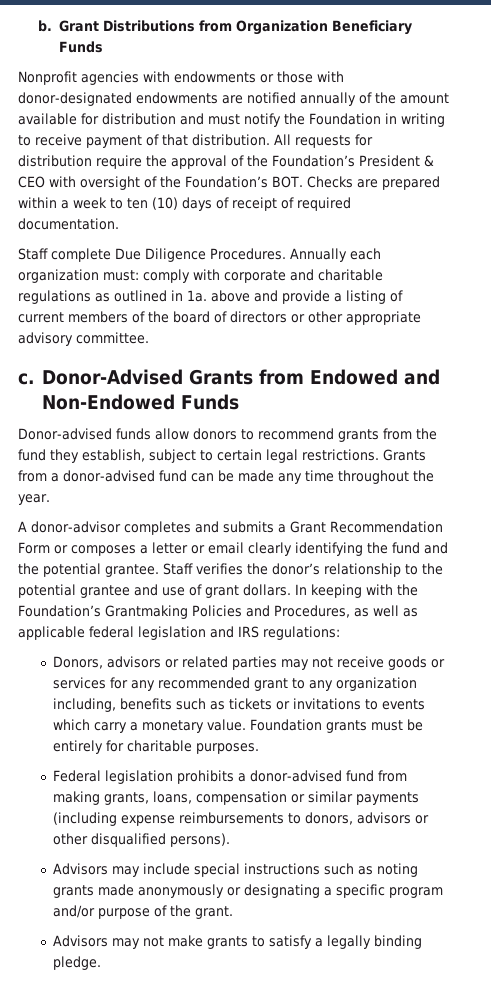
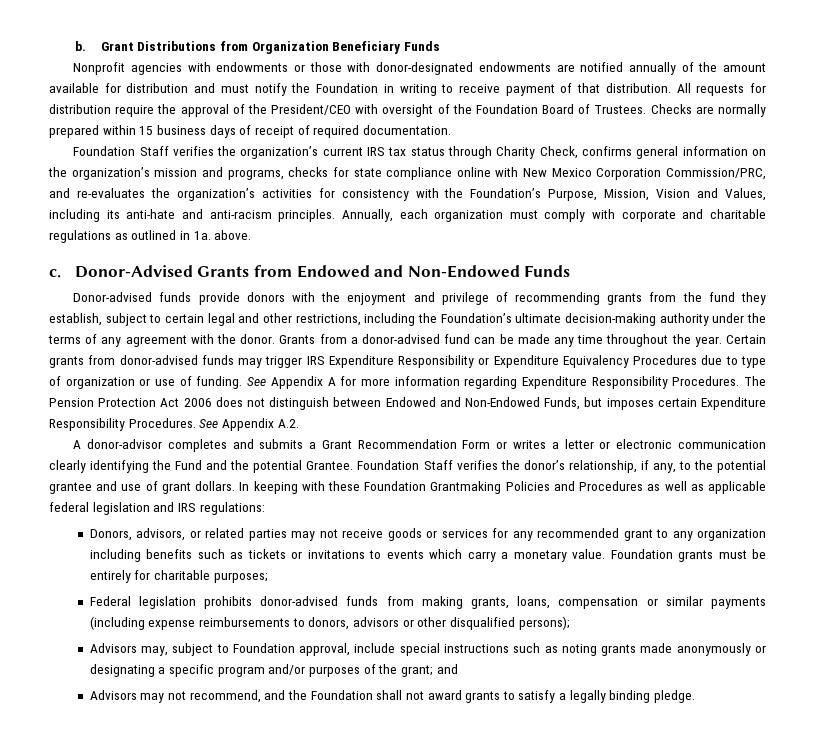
[272,155,434,167] [18,176,303,190] Foundation’s President & CEO with oversight of the Foundation’s BOT. -> [271,104,647,117] President/CEO with oversight of the Foundation Board of Trustees.
(378, 183) none -> [717,104,766,117] normally
[61,197,178,210] a week to ten (10) -> [139,125,206,135] 15 business
[18,248,347,262] Staff complete Due Diligence Procedures. Annually -> [73,146,766,159] [48,167,766,180] [49,188,767,201] [49,209,393,222] Foundation Staff verifies the organization’s current IRS tax status through Charity Check, confirms general information on the organization’s mission and programs, checks for state compliance online with New Mexico Corporation Commission/PRC, and re-evaluates the organization’s activities for consistency with the Foundation’s Purpose, Mission, Vision and Values, including its anti-hate and anti-racism principles. Annually,
[103,270,139,281] must: -> [509,210,538,219] must
[211,290,403,304] [18,311,421,325] [18,332,149,346] above and provide a listing of current members of the board of directors or other appropriate advisory committee. -> [214,230,252,240] above.
[155,428,334,440] allow donors to recommend -> [198,292,601,305] provide donors with the enjoyment and privilege of recommending
[302,449,379,461] restrictions. -> [238,313,766,326] [48,334,276,347] and other restrictions, including the Foundation’s ultimate decision-making authority under the terms of any agreement with the donor.
(50, 499) none -> [726,335,767,344] [49,355,766,368] [49,376,766,389] [49,397,767,410] [49,418,299,431] Certain grants from donor-advised funds may trigger IRS Expenditure Responsibility or Expenditure Equivalency Procedures due to type of organization or use of funding. See Appendix A for more information regarding Expenditure Responsibility Procedures. The Pension Protection Act 2006 does not distinguish between Endowed and Non-Endowed Funds, but imposes certain Expenditure Responsibility Procedures. See Appendix A.2.
[71,545,136,556] composes -> [513,440,547,449] writes
[208,542,244,554] email -> [616,439,766,449] electronic communication
[392,542,420,554] fund -> [175,460,203,470] Fund
[105,564,159,577] grantee. -> [306,460,420,470] Grantee. Foundation
[324,563,401,577] relationship -> [568,460,676,473] relationship, if any,
[397,584,418,596] [18,605,101,617] the Foundation’s -> [328,481,427,491] these Foundation
[274,605,350,618] Procedures, -> [579,481,644,491] Procedures
[106,656,161,668] advisors -> [136,528,186,541] advisors,
[52,698,116,712] including, -> [89,549,141,562] including
[195,743,259,754] purposes. -> [213,572,268,583] purposes;
[237,770,374,782] a donor-advised fund -> [260,596,379,606] donor-advised funds
[169,833,230,847] [52,863,140,877] persons). // Advisors may -> [518,616,570,630] [89,643,351,656] persons); // Advisors may, subject to Foundation approval,
[97,905,233,919] purpose of the grant. -> [308,664,458,677] purposes of the grant; and
[167,935,203,947] make -> [189,690,462,703] recommend, and the Foundation shall not award

